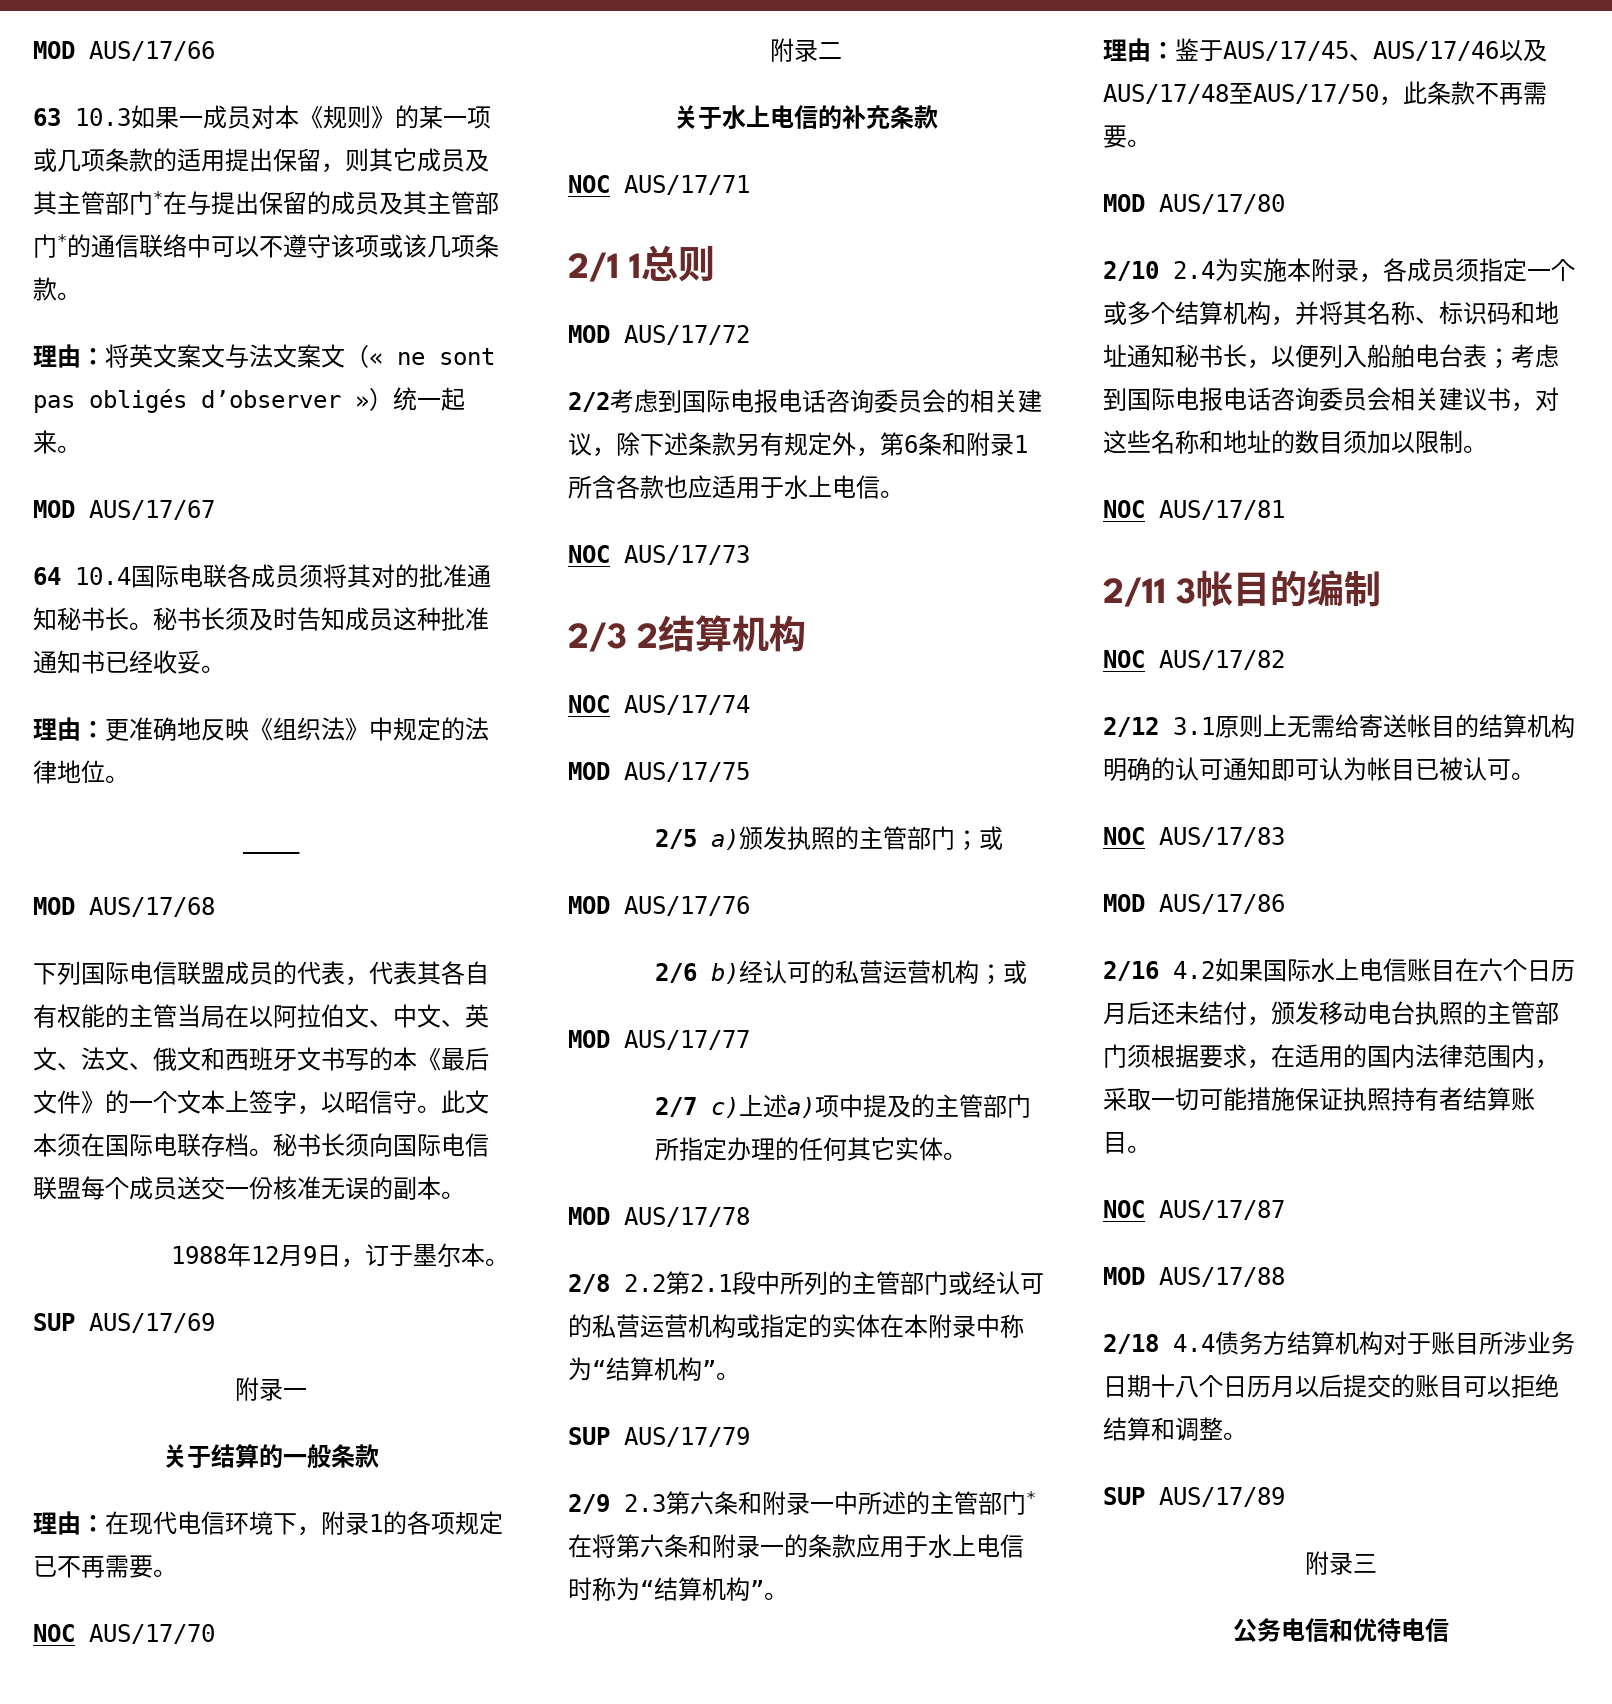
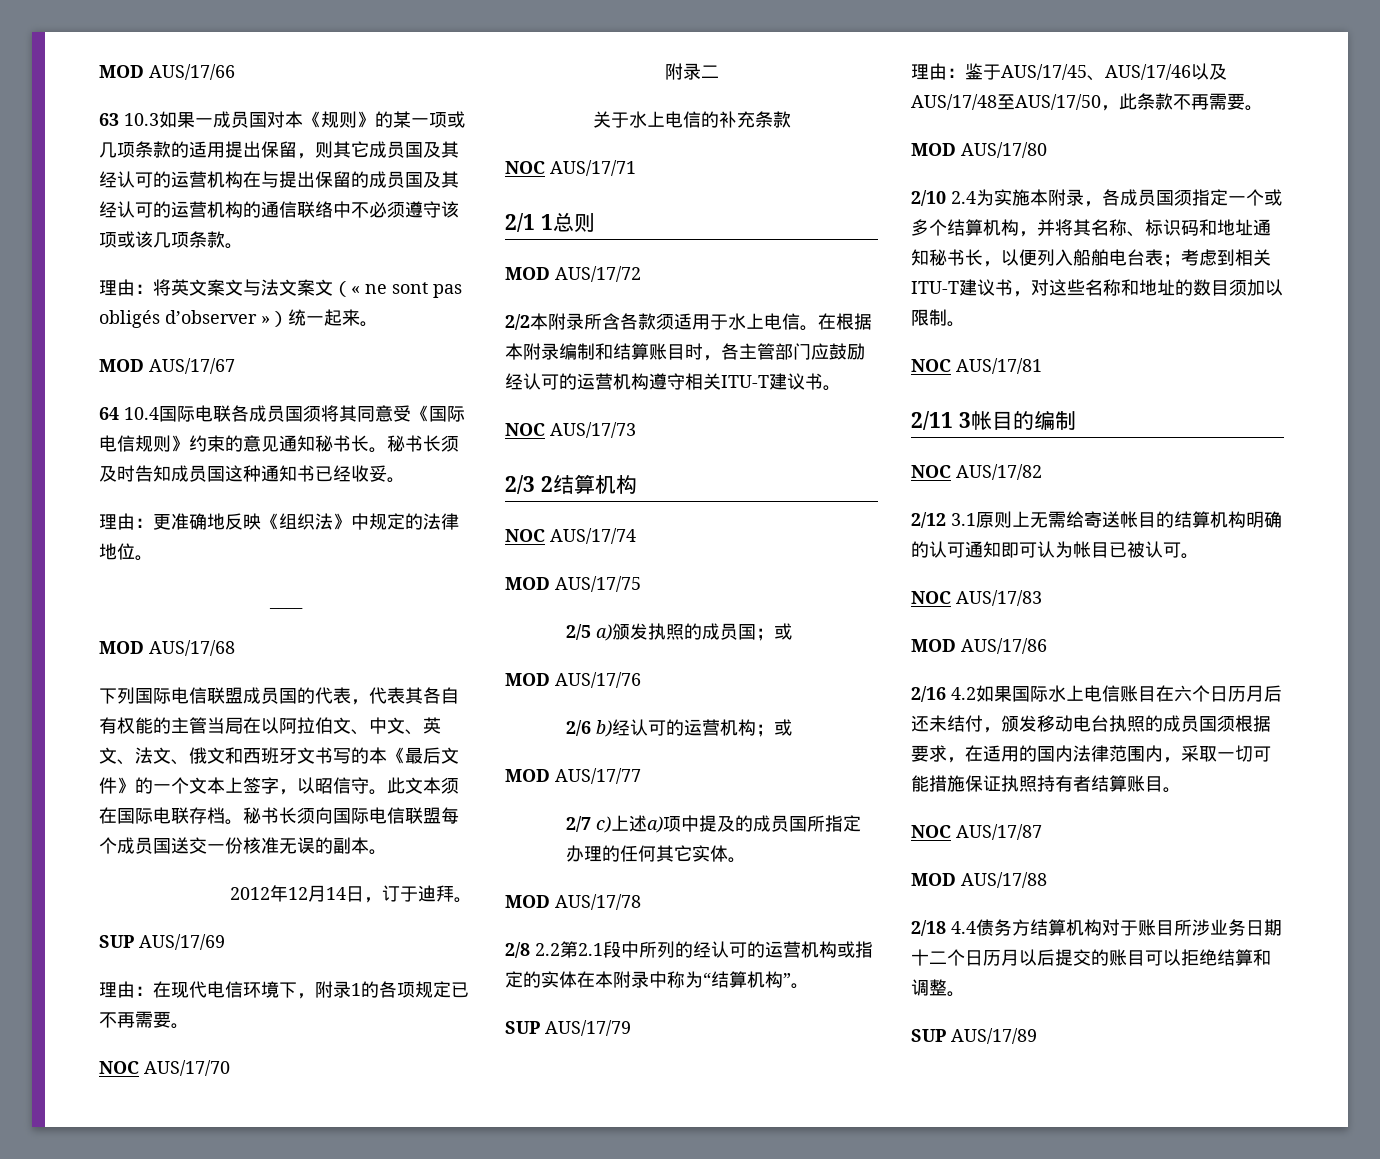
(251, 117) none -> [249,112,267,128] 国
[465,149,489,172] [33,191,163,215] 及其主管部门* -> [405,141,459,158] [99,171,243,188] 国及其经认可的运营机构
[379,191,499,215] [33,234,67,258] 及其主管部门* -> [405,171,459,188] [99,201,243,218] 国及其经认可的运营机构
[211,236,283,258] 可以不 -> [351,201,405,218] 不必须
[299,564,467,588] 须将其对的批准 -> [285,405,465,422] [99,435,279,452] 国须将其同意受《国际电信规则》约束的意见
[393,607,489,631] 这种批准 -> [207,465,261,482] 国这种
(273, 973) none -> [279,688,297,704] 国
(177, 1188) none -> [153,838,171,854] 国
[171,1246,227,1264] 1988 -> [230,887,270,900] 2012
[303,1246,317,1264] 9 -> [326,887,346,900] 14
[413,1243,485,1267] 墨尔本 -> [418,885,454,902] 迪拜
[235,1377,307,1401] [163,1444,379,1468] // 附录一 // 关于结算的一般条款 -> (225, 942) none
[610,389,1042,413] [568,432,1028,457] 考虑到国际电报电话咨询委员会的相关建议，除下述条款另有规定外，第6条和附录1 -> [530,313,584,330] 本附录
[664,475,712,499] 也应 -> [656,313,674,330] 须
(904, 494) none -> [818,313,872,330] [505,343,865,361] [505,373,841,391] 在根据本附录编制和结算账目时，各主管部门应鼓励经认可的运营机构遵守相关ITU-T建议书。
[859,826,956,850] 主管部门 -> [701,623,756,640] 成员国
[835,960,884,984] 私营 -> (684, 727) none
[935,1094,1032,1118] 主管部门 -> [752,815,807,832] 成员国
[852,1271,1044,1295] [568,1314,640,1338] 主管部门或经认可的私营 -> [693,941,765,958] 经认可的
[568,1491,1036,1515] [568,1534,1024,1558] [568,1577,788,1601] // 2/9 2.3第六条和附录一中所述的主管部门*在将第六条和附录一的条款应用于水上电信时称为“结算机构”。 -> (631, 1028) none
(1455, 270) none -> [1156,190,1174,206] 国
[1127,387,1439,411] 国际电报电话咨询委员会相关 -> [1235,249,1271,266] [911,281,959,294] 相关ITU-T
[1487,1001,1559,1025] [1103,1044,1127,1068] 主管部门 -> [1163,715,1217,732] 成员国
[1175,1376,1199,1398] 八 -> [929,951,947,964] 二
[1305,1551,1377,1575] [1233,1618,1449,1642] // 附录三 // 公务电信和优待电信 -> (1037, 1036) none

